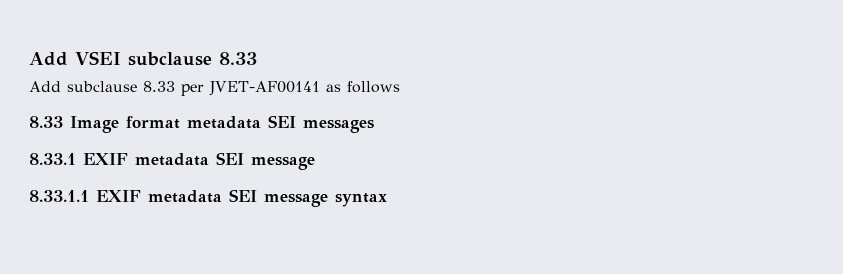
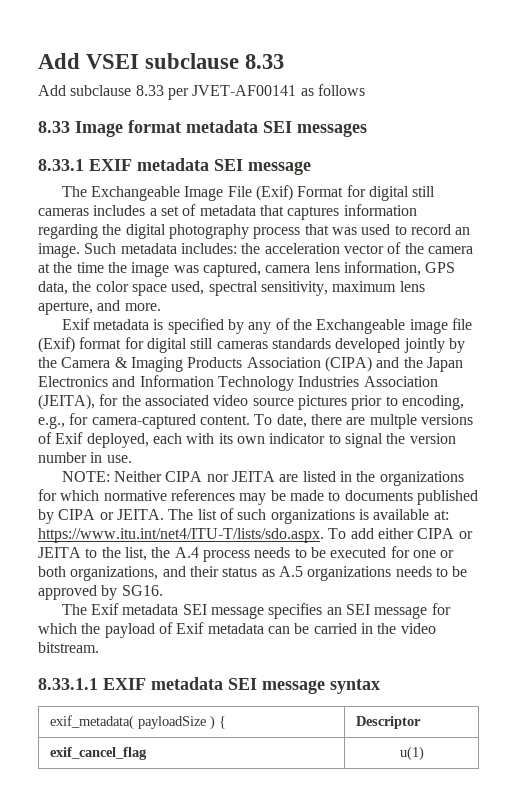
(315, 163) none -> [61,185,436,201] [38,204,417,220] [38,224,471,239] [38,242,473,258] [38,261,456,277] [38,281,425,296] [38,300,161,315] [61,318,473,334] [38,337,465,353] [38,356,463,372] [38,375,438,391] [38,394,464,410] [38,413,473,429] [38,432,456,448] [38,452,132,463] [61,471,464,486] [38,489,478,505] [38,508,449,524] [38,528,473,543] [38,546,455,562] [38,566,468,581] [38,585,163,600] [61,603,451,619] [38,622,436,638] [38,642,99,653] // The Exchangeable Image File (Exif) Format for digital still cameras includes a set of metadata that captures information regarding the digital photography process that was used to record an image. Such metadata includes: the acceleration vector of the camera at the time the image was captured, camera lens information, GPS data, the color space used, spectral sensitivity, maximum lens aperture, and more. // Exif metadata is specified by any of the Exchangeable image file (Exif) format for digital still cameras standards developed jointly by the Camera & Imaging Products Association (CIPA) and the Japan Electronics and Information Technology Industries Association (JEITA), for the associated video source pictures prior to encoding, e.g., for camera-captured content. To date, there are multple versions of Exif deployed, each with its own indicator to signal the version number in use. // NOTE: Neither CIPA nor JEITA are listed in the organizations for which normative references may be made to documents published by CIPA or JEITA. The list of such organizations is available at: https://www.itu.int/net4/ITU-T/lists/sdo.aspx. To add either CIPA or JEITA to the list, the A.4 process needs to be executed for one or both organizations, and their status as A.5 organizations needs to be approved by SG16. // The Exif metadata SEI message specifies an SEI message for which the payload of Exif metadata can be carried in the video bitstream.
(387, 200) none -> [49,715,226,730] [355,716,421,729] [49,747,147,760] [399,746,424,761] // exif_metadata( payloadSize ) { | Descriptor // exif_cancel_flag | u(1)

